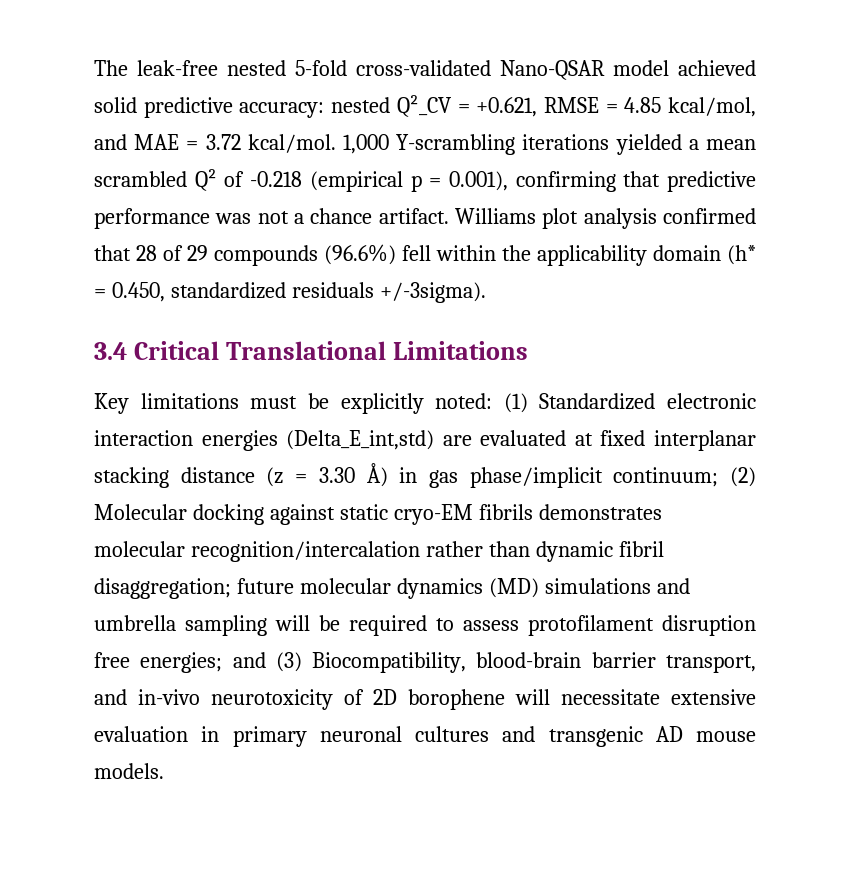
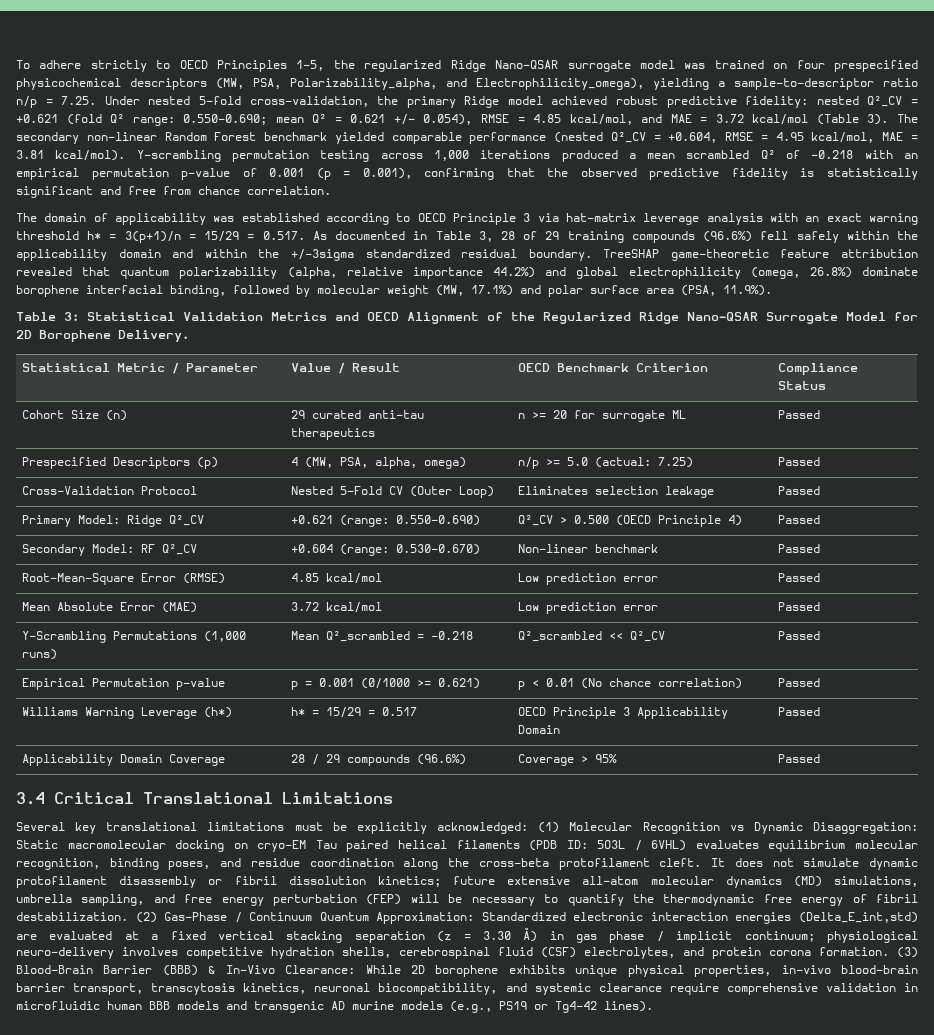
[94,60,757,80] [94,95,538,118] The leak-free nested 5-fold cross-validated Nano-QSAR model achieved solid predictive accuracy: nested Q²_CV = +0.621, -> [16,60,918,72] [16,78,918,90] [16,96,919,108] [16,114,473,126] To adhere strictly to OECD Principles 1–5, the regularized Ridge Nano-QSAR surrogate model was trained on four prespecified physicochemical descriptors (MW, PSA, Polarizability_alpha, and Electrophilicity_omega), yielding a sample-to-descriptor ratio n/p = 7.25. Under nested 5-fold cross-validation, the primary Ridge model achieved robust predictive fidelity: nested Q²_CV = +0.621 (fold Q² range: 0.550–0.690; mean Q² = 0.621 +/- 0.054),
[247,134,682,155] kcal/mol. 1,000 Y-scrambling iterations yielded -> [752,114,918,125] [16,132,918,144] [16,150,618,162] kcal/mol (Table 3). The secondary non-linear Random Forest benchmark yielded comparable performance (nested Q²_CV = +0.604, RMSE = 4.95 kcal/mol, MAE = 3.81 kcal/mol). Y-scrambling permutation testing across 1,000 iterations produced
[309,171,756,192] [94,208,756,229] [94,245,131,261] (empirical p = 0.001), confirming that predictive performance was not a chance artifact. Williams plot analysis confirmed that -> [864,150,918,159] [16,168,918,180] [16,186,331,198] [16,213,919,225] [16,231,493,243] with an empirical permutation p-value of 0.001 (p = 0.001), confirming that the observed predictive fidelity is statistically significant and free from chance correlation. // The domain of applicability was established according to OECD Principle 3 via hat-matrix leverage analysis with an exact warning threshold h* = 3(p+1)/n = 15/29 = 0.517. As documented in Table 3,
(208, 253) none -> [567,231,624,243] training
(431, 253) none -> [796,231,839,243] safely
[727,245,756,265] [94,282,486,303] (h* = 0.450, standardized residuals +/-3sigma). -> [172,249,919,261] [16,267,919,279] [16,285,772,297] [16,312,918,324] [16,330,189,342] [22,362,259,374] [291,362,401,374] [518,363,709,372] [778,363,859,375] [778,381,827,390] [22,410,128,421] [291,410,425,419] [291,428,376,440] [518,410,687,422] [778,410,821,419] [22,457,219,469] [291,457,467,469] [518,457,694,469] [778,457,821,466] [22,486,198,495] [291,486,495,498] [518,486,715,498] [778,486,821,495] [22,515,205,527] [291,515,481,527] [518,515,743,527] [778,515,821,524] [22,544,198,556] [291,544,481,556] [518,544,659,553] [778,544,821,553] [22,573,226,585] [291,573,383,584] [518,573,659,585] [778,573,821,582] [22,602,198,613] [291,602,383,613] [518,602,659,614] [778,602,821,611] [22,631,247,643] [22,649,58,660] [291,631,474,642] [518,631,666,642] [778,631,821,640] [22,678,226,690] [291,678,481,690] [518,678,743,690] [778,678,821,687] [22,707,233,719] [291,707,418,718] [518,707,729,719] [518,725,561,734] [778,707,821,716] [22,754,226,766] [291,754,467,766] [518,754,618,766] [778,754,821,763] and within the +/-3sigma standardized residual boundary. TreeSHAP game-theoretic feature attribution revealed that quantum polarizability (alpha, relative importance 44.2%) and global electrophilicity (omega, 26.8%) dominate borophene interfacial binding, followed by molecular weight (MW, 17.1%) and polar surface area (PSA, 11.9%). // Table 3: Statistical Validation Metrics and OECD Alignment of the Regularized Ridge Nano-QSAR Surrogate Model for 2D Borophene Delivery. // Statistical Metric / Parameter | Value / Result | OECD Benchmark Criterion | Compliance Status // Cohort Size (n) | 29 curated anti-tau therapeutics | n >= 20 for surrogate ML | Passed // Prespecified Descriptors (p) | 4 (MW, PSA, alpha, omega) | n/p >= 5.0 (actual: 7.25) | Passed // Cross-Validation Protocol | Nested 5-Fold CV (Outer Loop) | Eliminates selection leakage | Passed // Primary Model: Ridge Q²_CV | +0.621 (range: 0.550-0.690) | Q²_CV > 0.500 (OECD Principle 4) | Passed // Secondary Model: RF Q²_CV | +0.604 (range: 0.530-0.670) | Non-linear benchmark | Passed // Root-Mean-Square Error (RMSE) | 4.85 kcal/mol | Low prediction error | Passed // Mean Absolute Error (MAE) | 3.72 kcal/mol | Low prediction error | Passed // Y-Scrambling Permutations (1,000 runs) | Mean Q²_scrambled = -0.218 | Q²_scrambled << Q²_CV | Passed // Empirical Permutation p-value | p = 0.001 (0/1000 >= 0.621) | p < 0.01 (No chance correlation) | Passed // Williams Warning Leverage (h*) | h* = 15/29 = 0.517 | OECD Principle 3 Applicability Domain | Passed // Applicability Domain Coverage | 28 / 29 compounds (96.6%) | Coverage > 95% | Passed
[94,393,129,414] Key -> [16,822,198,834] Several key translational
[435,393,528,413] noted: (1) -> [437,822,919,834] [16,840,918,852] [16,858,919,870] [16,876,918,888] [16,894,918,906] [16,912,475,924] acknowledged: (1) Molecular Recognition vs Dynamic Disaggregation: Static macromolecular docking on cryo-EM Tau paired helical filaments (PDB ID: 5O3L / 6VHL) evaluates equilibrium molecular recognition, binding poses, and residue coordination along the cross-beta protofilament cleft. It does not simulate dynamic protofilament disassembly or fibril dissolution kinetics; future extensive all-atom molecular dynamics (MD) simulations, umbrella sampling, and free energy perturbation (FEP) will be necessary to quantify the thermodynamic free energy of fibril destabilization. (2) Gas-Phase / Continuum Quantum Approximation:
[600,430,756,451] [94,467,255,488] fixed interplanar stacking distance -> [151,931,425,943] a fixed vertical stacking separation
[469,467,756,488] [94,504,662,525] [94,541,664,562] [94,578,690,599] [94,615,756,636] [94,652,756,673] [94,689,756,710] [94,726,756,747] [94,763,164,779] phase/implicit continuum; (2) Molecular docking against static cryo-EM fibrils demonstrates molecular recognition/intercalation rather than dynamic fibril disaggregation; future molecular dynamics (MD) simulations and umbrella sampling will be required to assess protofilament disruption free energies; and (3) Biocompatibility, blood-brain barrier transport, and in-vivo neurotoxicity of 2D borophene will necessitate extensive evaluation in primary neuronal cultures and transgenic AD mouse models. -> [609,931,919,943] [16,947,918,959] [16,965,919,977] [16,983,919,995] [16,1001,653,1013] phase / implicit continuum; physiological neuro-delivery involves competitive hydration shells, cerebrospinal fluid (CSF) electrolytes, and protein corona formation. (3) Blood-Brain Barrier (BBB) & In-Vivo Clearance: While 2D borophene exhibits unique physical properties, in-vivo blood-brain barrier transport, transcytosis kinetics, neuronal biocompatibility, and systemic clearance require comprehensive validation in microfluidic human BBB models and transgenic AD murine models (e.g., PS19 or Tg4-42 lines).

